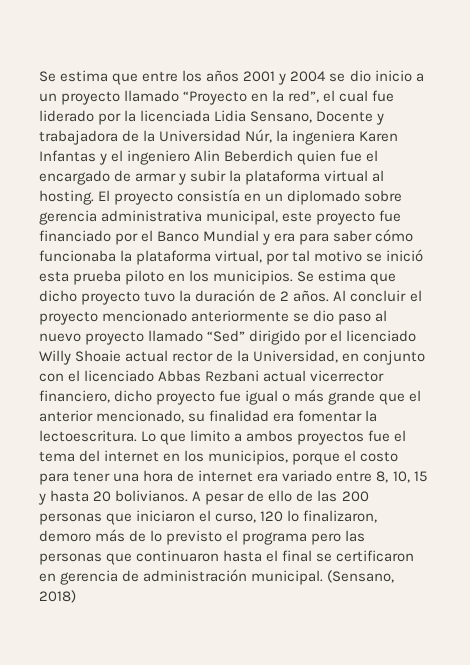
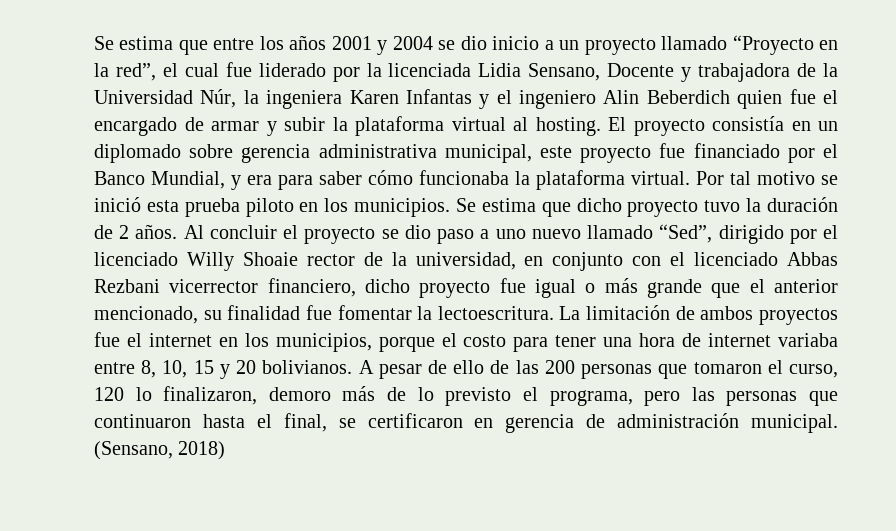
[203,230,260,242] Mundial -> [151,171,225,189] Mundial,
[215,250,290,265] virtual, por -> [631,171,724,185] virtual. Por
[102,310,290,322] mencionado anteriormente -> (376, 235) none
[375,310,388,322] [39,330,246,345] al nuevo proyecto llamado “Sed” -> [480,224,713,243] a uno nuevo llamado “Sed”,
[125,350,169,362] actual -> (298, 259) none
[253,350,339,363] Universidad, -> [415,252,516,270] universidad,
[263,370,307,382] actual -> (160, 286) none
[273,413,295,422] era -> [305,305,332,320] fue
[141,430,243,445] Lo que limito a -> [559,305,695,320] La limitación de
[39,450,101,462] tema del -> (142, 340) none
[257,470,333,482] era variado -> [777,333,838,347] variaba
[50,490,90,502] hasta -> (230, 371) none
[136,510,196,522] iniciaron -> [693,362,762,374] tomaron
[242,532,308,545] programa -> [549,390,633,406] programa,
[282,550,313,562] final -> [283,413,327,432] final,

